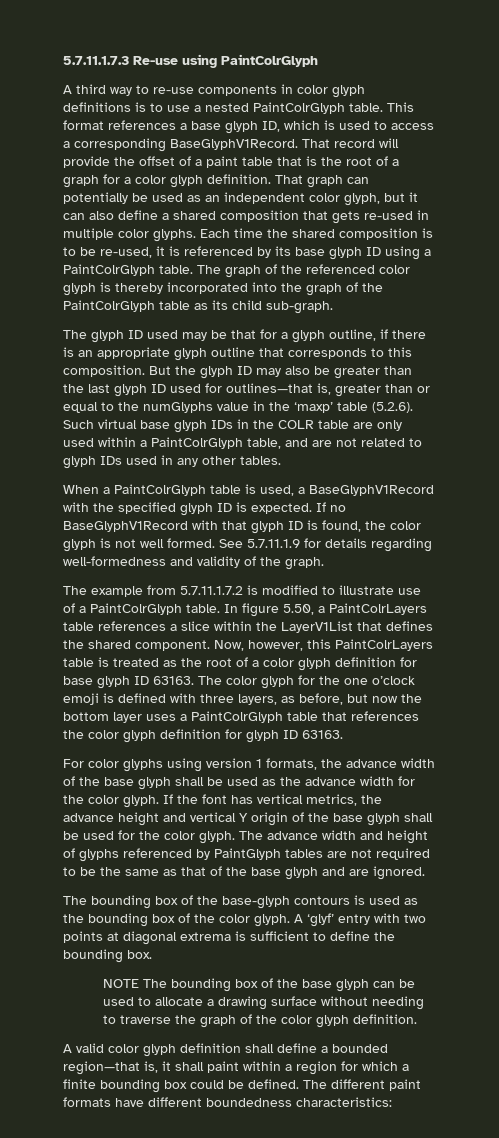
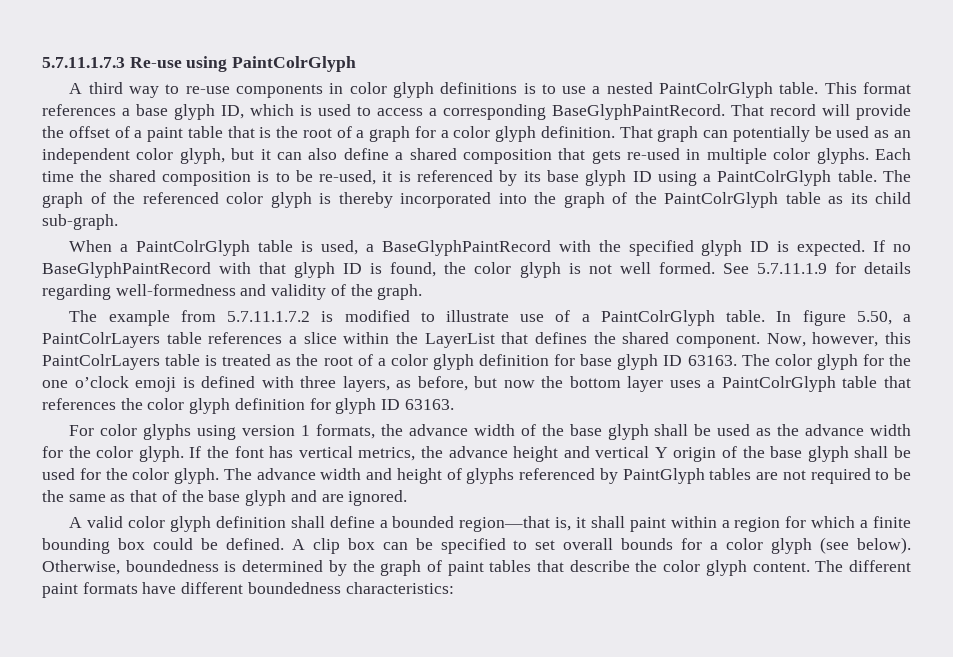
[170,139,298,150] BaseGlyphV1Record. -> [552,104,725,120] BaseGlyphPaintRecord.
[63,329,426,343] [63,347,412,361] [63,365,412,379] [63,383,430,397] [63,401,413,413] [63,419,402,433] [63,437,422,449] [63,455,281,469] // The glyph ID used may be that for a glyph outline, if there is an appropriate glyph outline that corresponds to this composition. But the glyph ID may also be greater than the last glyph ID used for outlines—that is, greater than or equal to the numGlyphs value in the ‘maxp’ table (5.2.6). Such virtual base glyph IDs in the COLR table are only used within a PaintColrGlyph table, and are not related to glyph IDs used in any other tables. -> (118, 222) none
[309,485,434,496] BaseGlyphV1Record -> [381,240,551,256] BaseGlyphPaintRecord
[63,521,188,532] BaseGlyphV1Record -> [42,262,211,278] BaseGlyphPaintRecord
[281,621,353,633] LayerV1List -> [424,333,495,348] LayerList
[63,895,418,909] [63,913,426,927] [63,931,395,945] [63,949,152,963] [103,978,416,992] [103,996,425,1010] [103,1014,418,1028] // The bounding box of the base-glyph contours is used as the bounding box of the color glyph. A ‘glyf’ entry with two points at diagonal extrema is sufficient to define the bounding box. // NOTE The bounding box of the base glyph can be used to allocate a drawing surface without needing to traverse the graph of the color glyph definition. -> (408, 498) none
(299, 1084) none -> [291,537,912,554] [42,560,810,576] A clip box can be specified to set overall bounds for a color glyph (see below). Otherwise, boundedness is determined by the graph of paint tables that describe the color glyph content.

